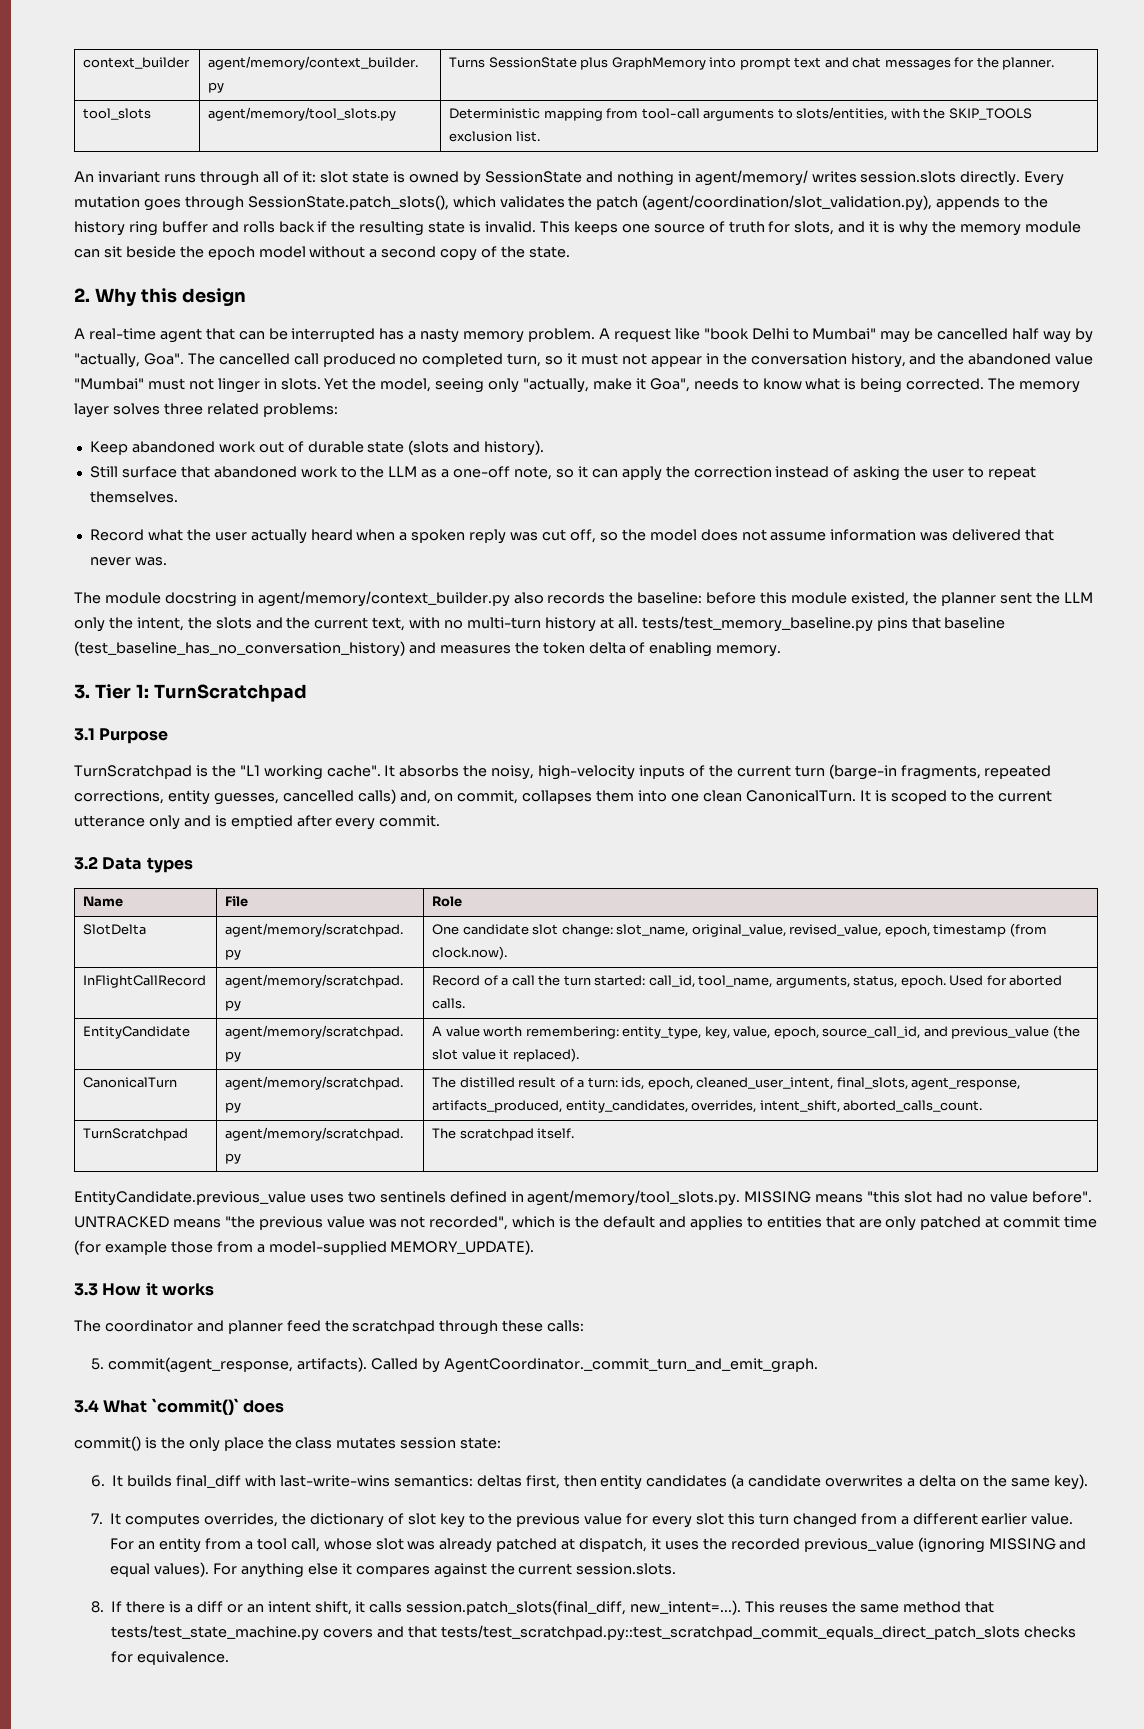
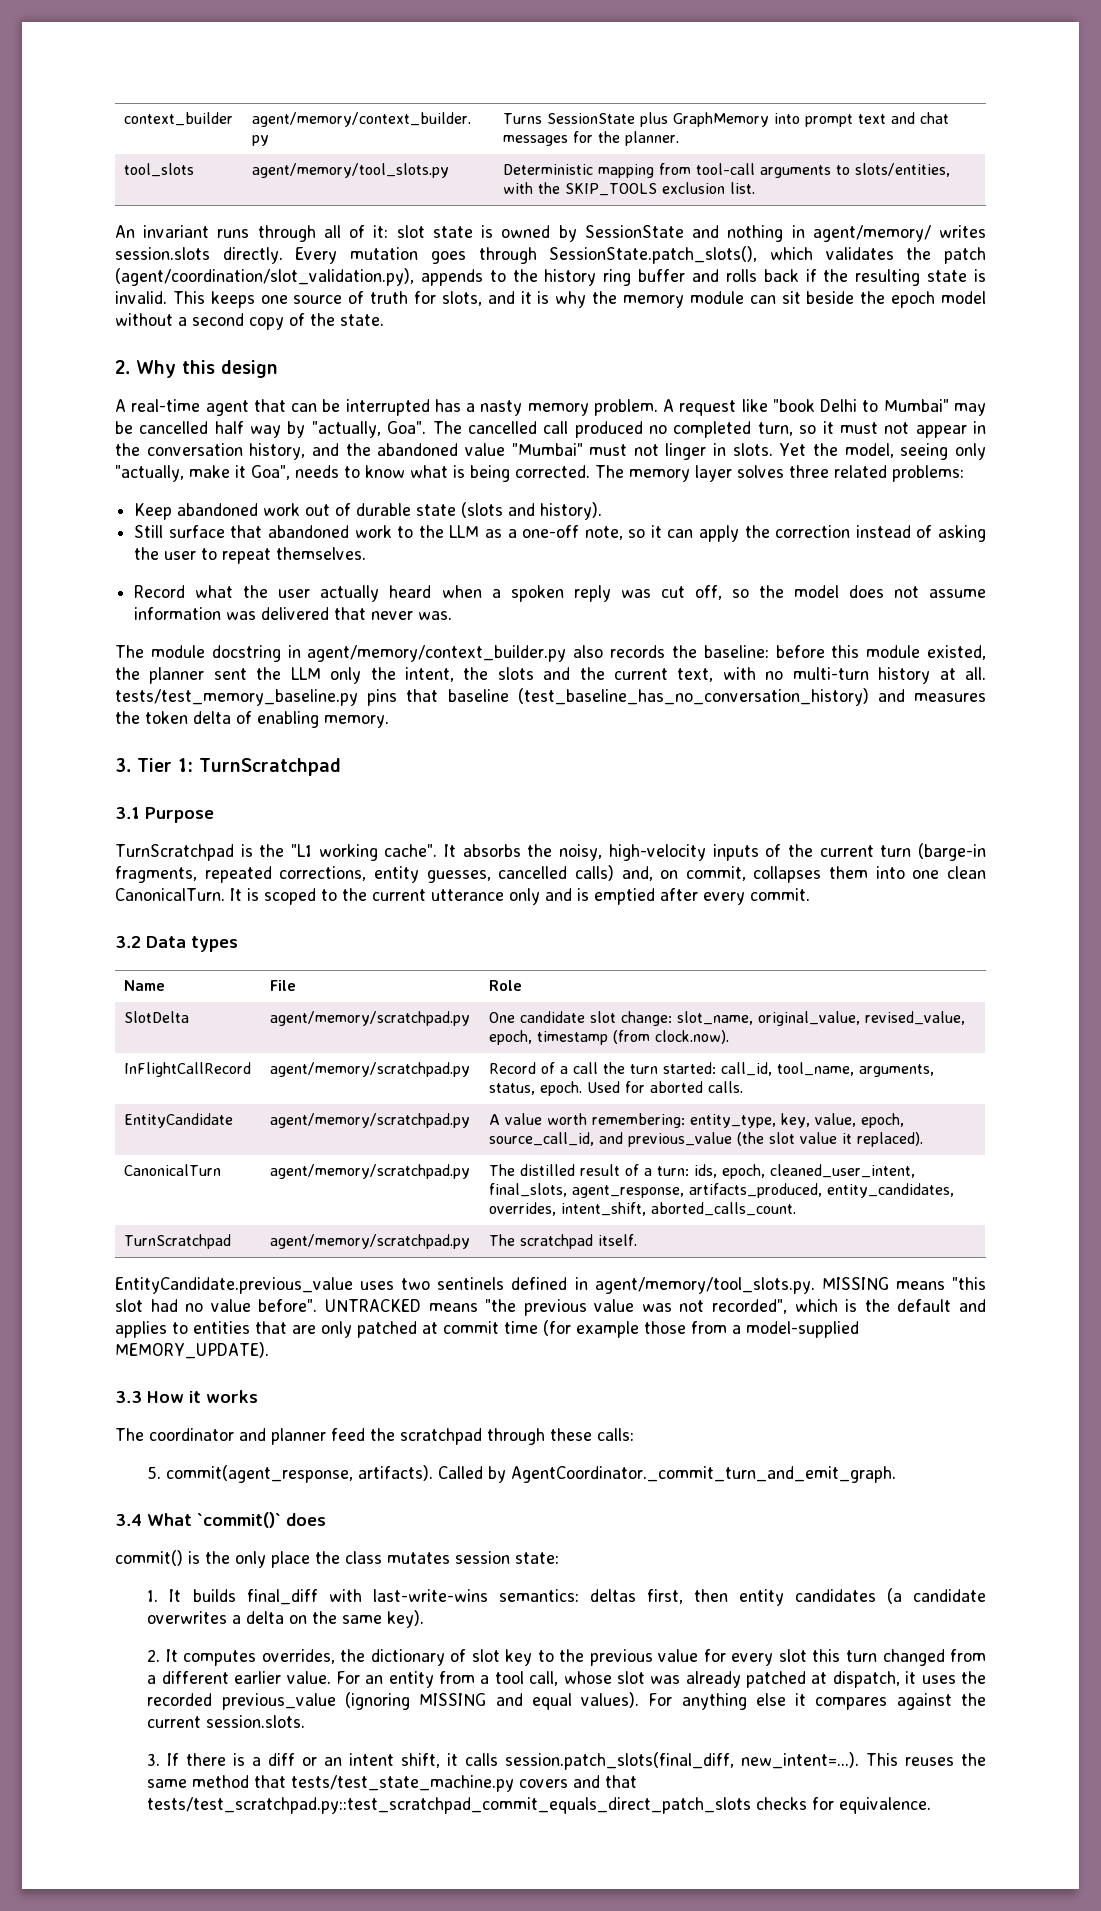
[90,1475,105,1487] 6. -> [147,1590,159,1602] 1.
[90,1513,103,1524] 7. -> [147,1649,161,1662] 2.
[90,1601,104,1613] 8. -> [147,1753,161,1766] 3.

